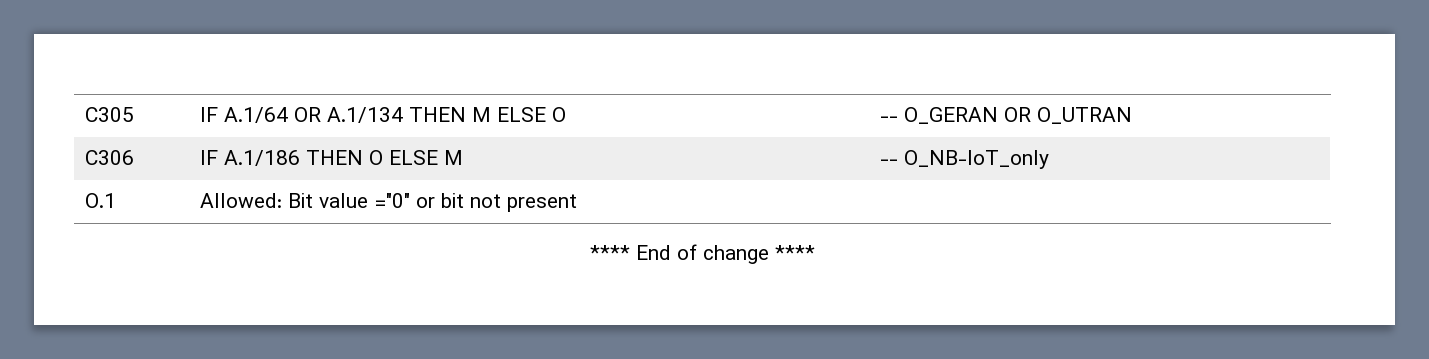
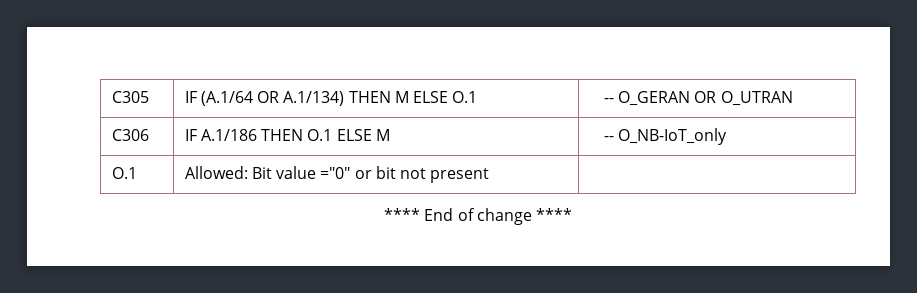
[224,107,404,123] A.1/64 OR A.1/134 -> [201,91,345,106] (A.1/64 OR A.1/134)
[552,107,567,122] O -> [452,91,478,103] O.1
[369,150,384,165] O -> [307,129,333,141] O.1

